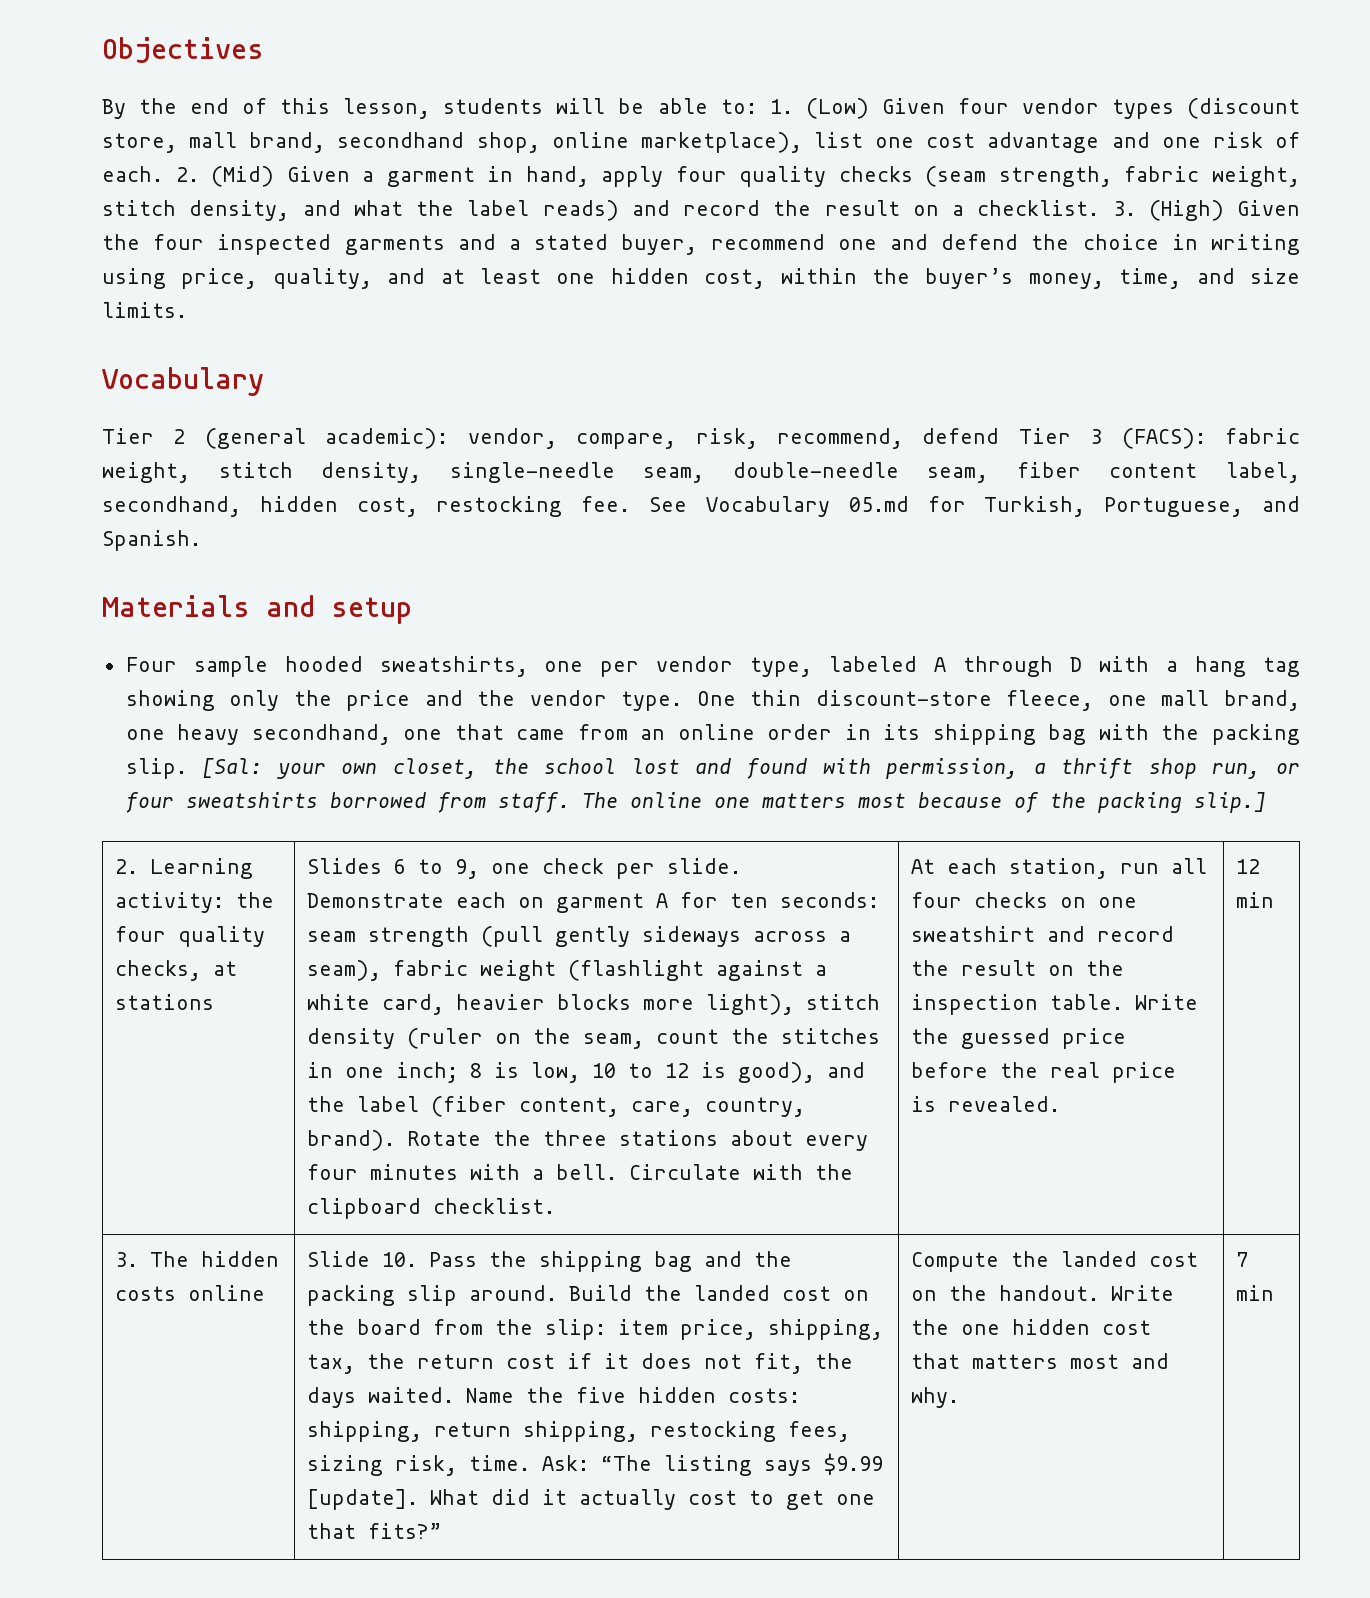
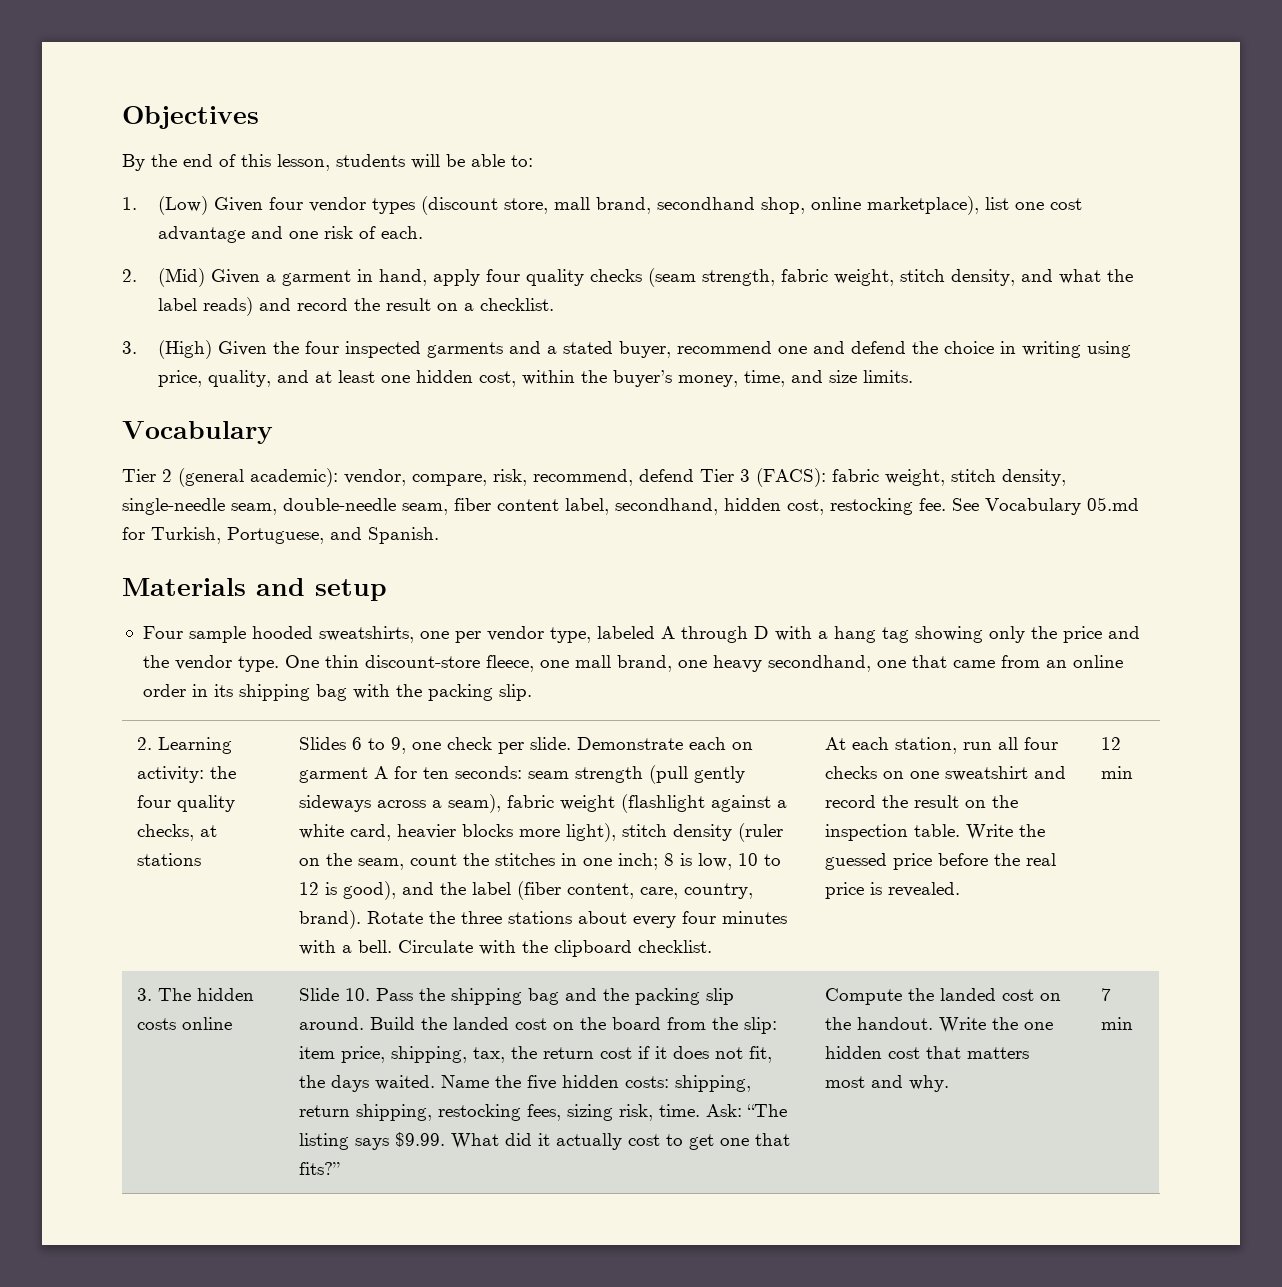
(757, 106) none -> (533, 161) //
(163, 174) none -> (423, 232) //
(1100, 208) none -> (554, 304) //
[202,758,1300,779] [125,792,1266,813] [Sal: your own closet, the school lost and found with permission, a thrift shop run, or four sweatshirts borrowed from staff. The online one matters most because of the packing slip.] -> (532, 692) none
[824,1453,884,1475] [307,1489,419,1510] $9.99 [update]. -> [394,1132,445,1147] $9.99.

